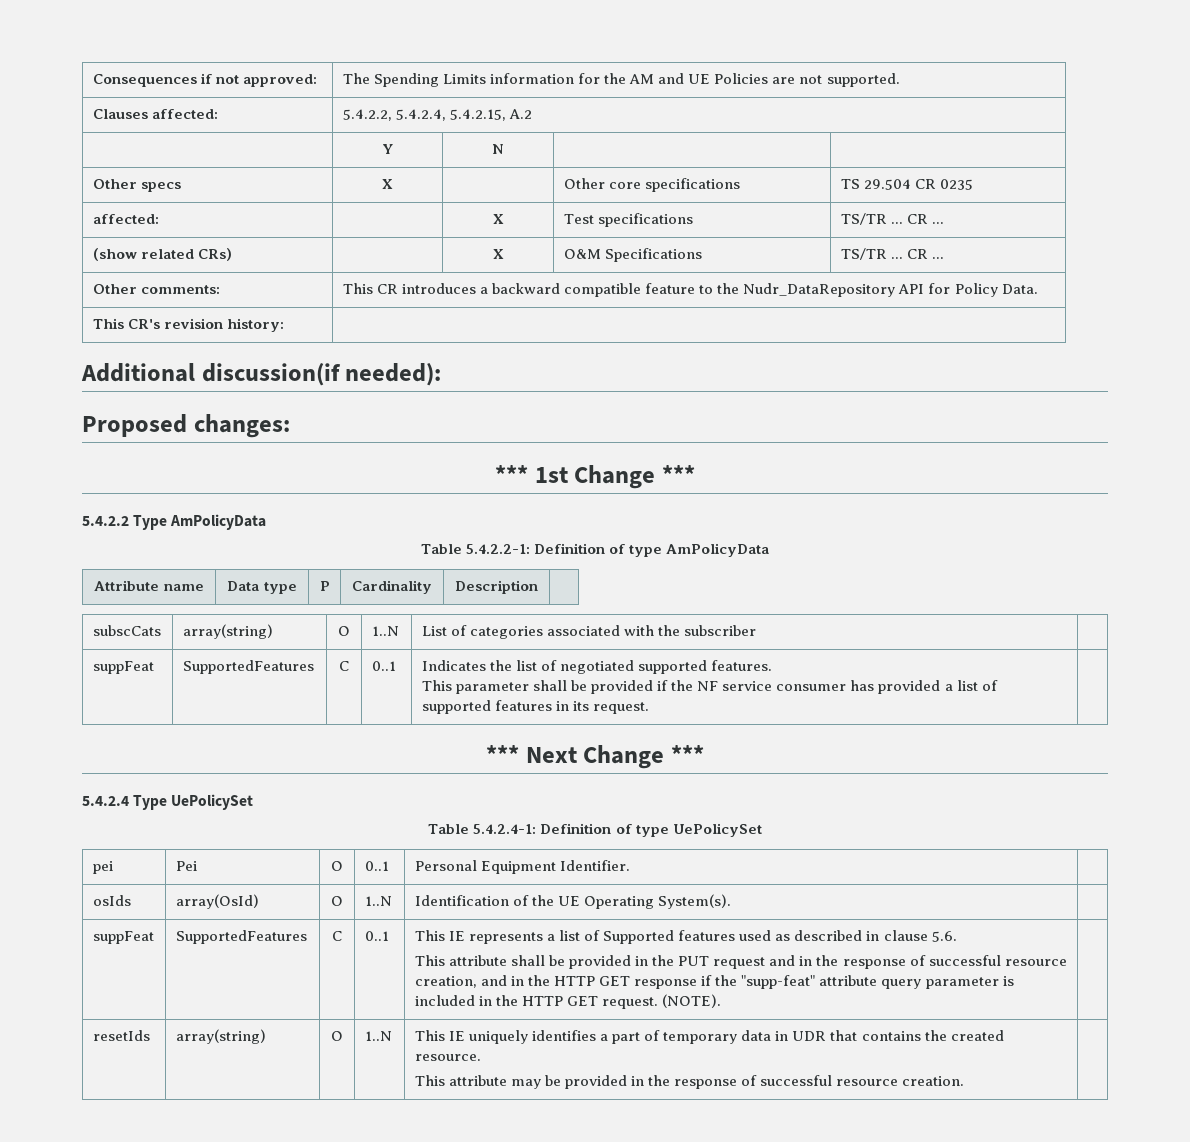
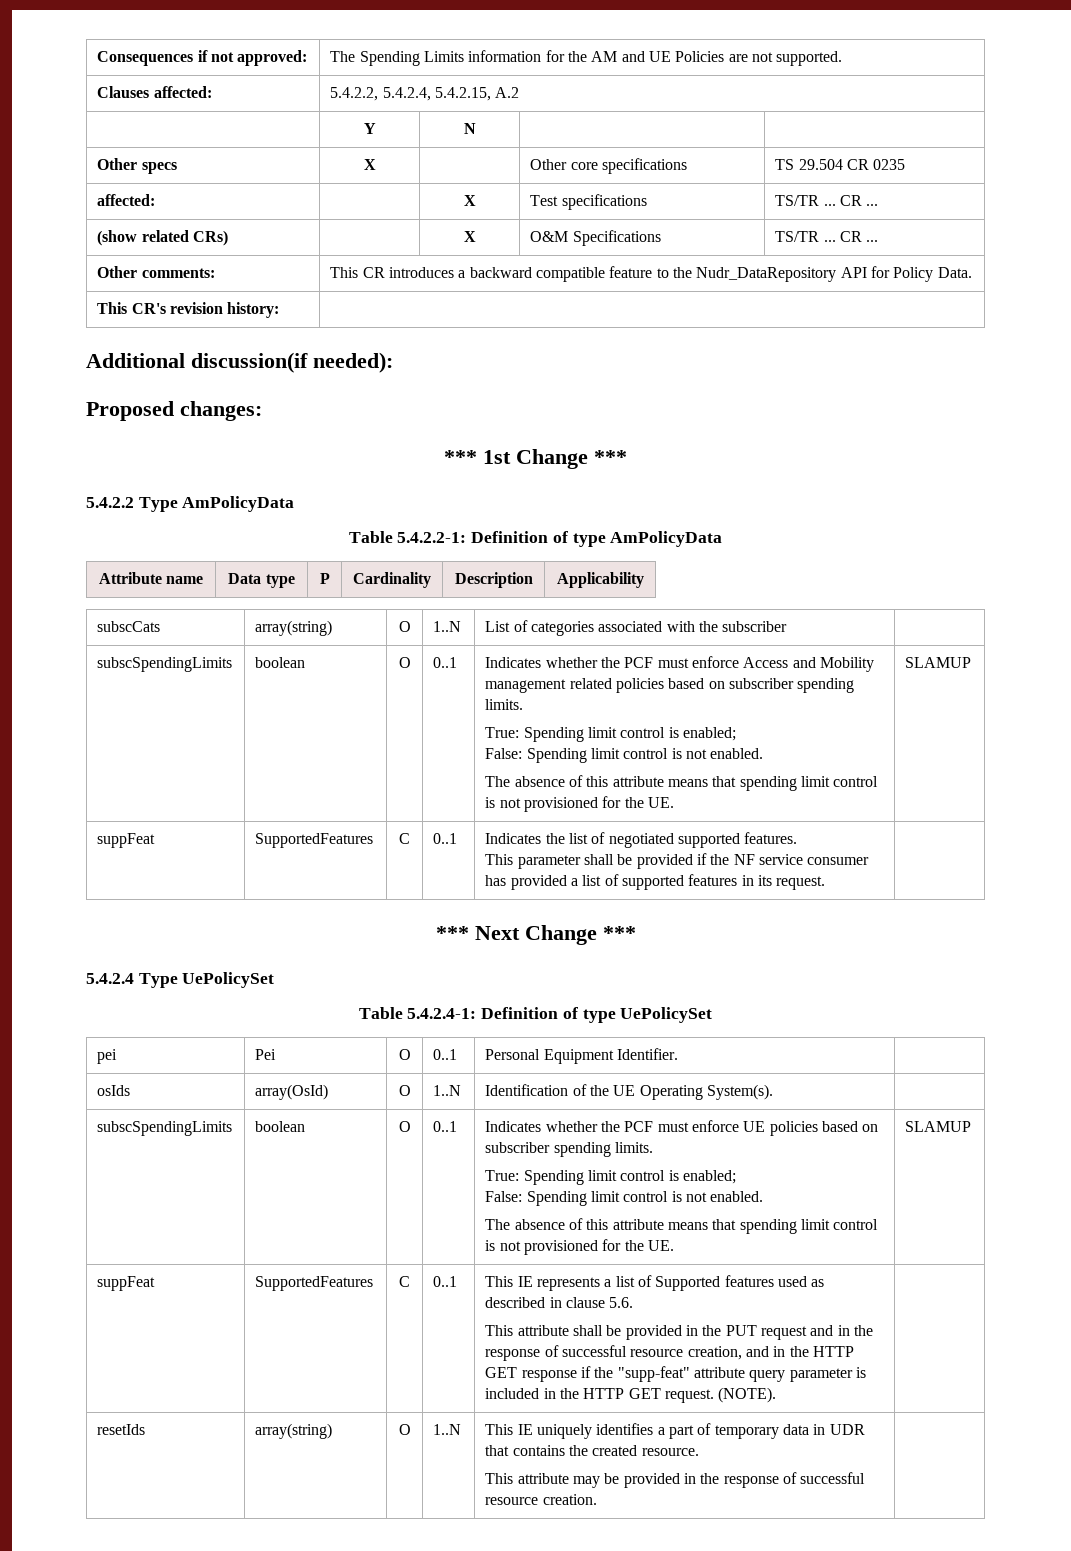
(538, 587) none -> [556,572,644,588] Applicability
(757, 630) none -> [97,657,233,672] [255,657,306,668] [398,657,411,668] [433,657,458,668] [485,656,875,672] [485,678,855,693] [485,699,524,710] [485,727,737,742] [485,748,764,763] [485,775,879,791] [485,796,675,812] [905,657,972,668] // subscSpendingLimits | boolean | O | 0..1 | Indicates whether the PCF must enforce Access and Mobility management related policies based on subscriber spending limits. // True: Spending limit control is enabled; // False: Spending limit control is not enabled. // The absence of this attribute means that spending limit control is not provisioned for the UE. | SLAMUP
(732, 901) none -> [97,1121,233,1136] [255,1121,306,1132] [398,1121,411,1132] [433,1121,458,1132] [485,1120,879,1136] [485,1142,654,1157] [485,1170,737,1185] [485,1191,764,1206] [485,1218,879,1234] [485,1239,675,1255] [905,1121,972,1132] // subscSpendingLimits | boolean | O | 0..1 | Indicates whether the PCF must enforce UE policies based on subscriber spending limits. // True: Spending limit control is enabled; // False: Spending limit control is not enabled. // The absence of this attribute means that spending limit control is not provisioned for the UE. | SLAMUP

